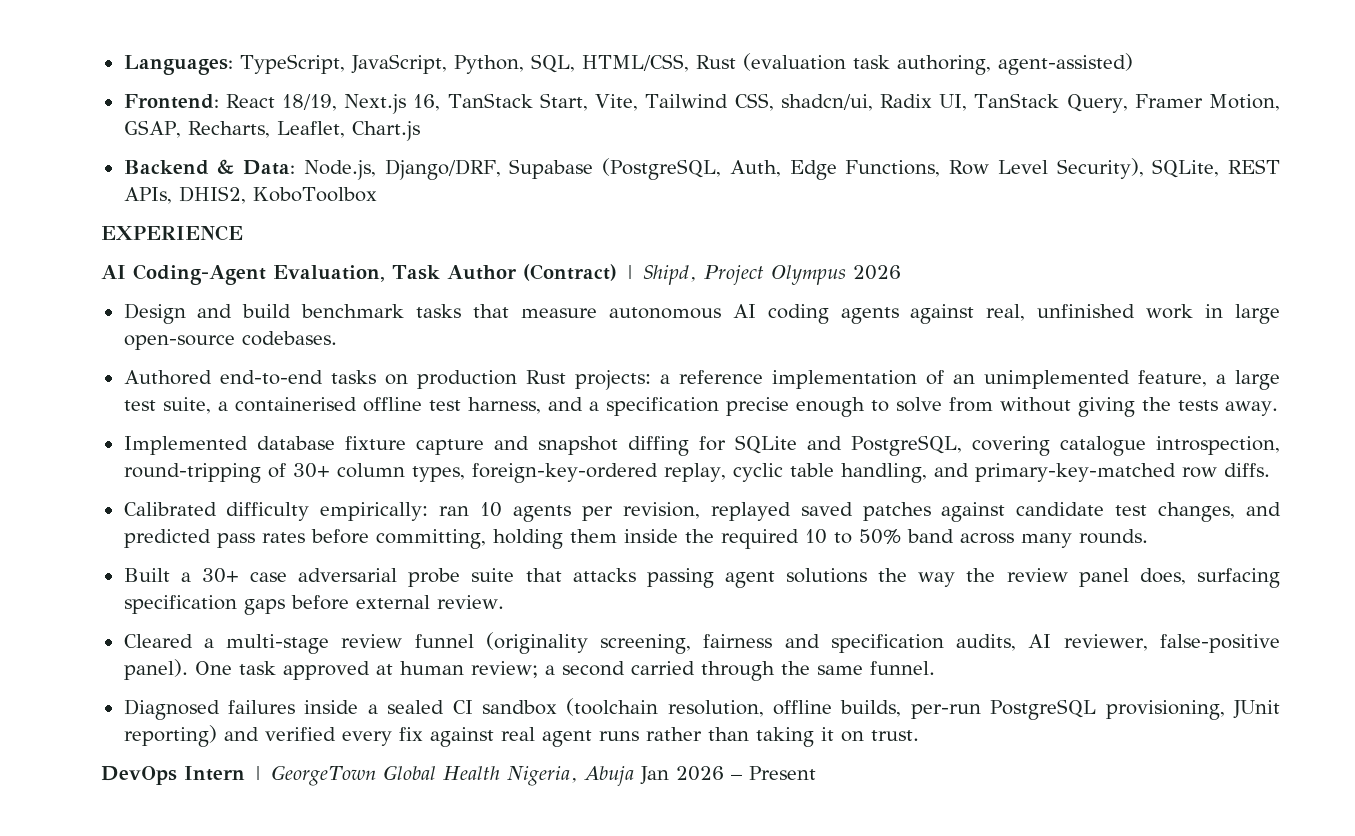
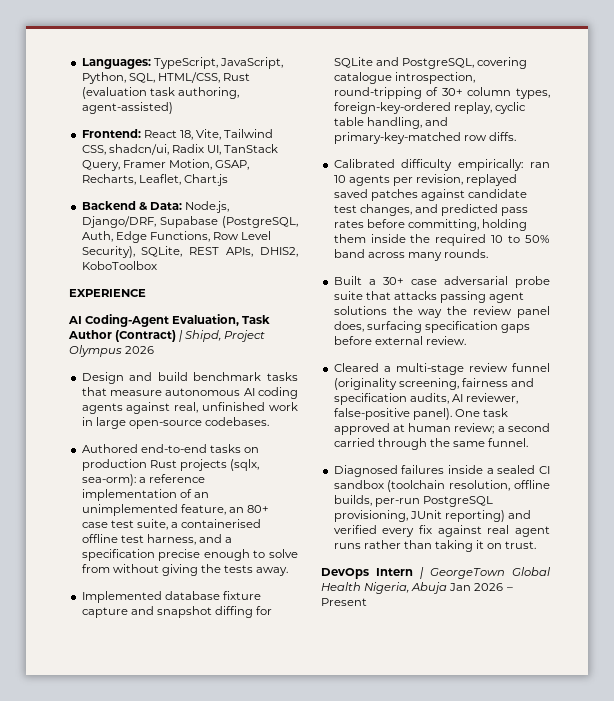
[281,93,588,114] 18/19, Next.js 16, TanStack Start, -> [179,130,193,140] 18,
[574,370,651,390] projects: -> [179,459,259,471] [81,474,136,486] projects (sqlx, sea-orm):
[1215,370,1280,390] a large -> [228,505,269,513] [81,522,108,528] an 80+ case

